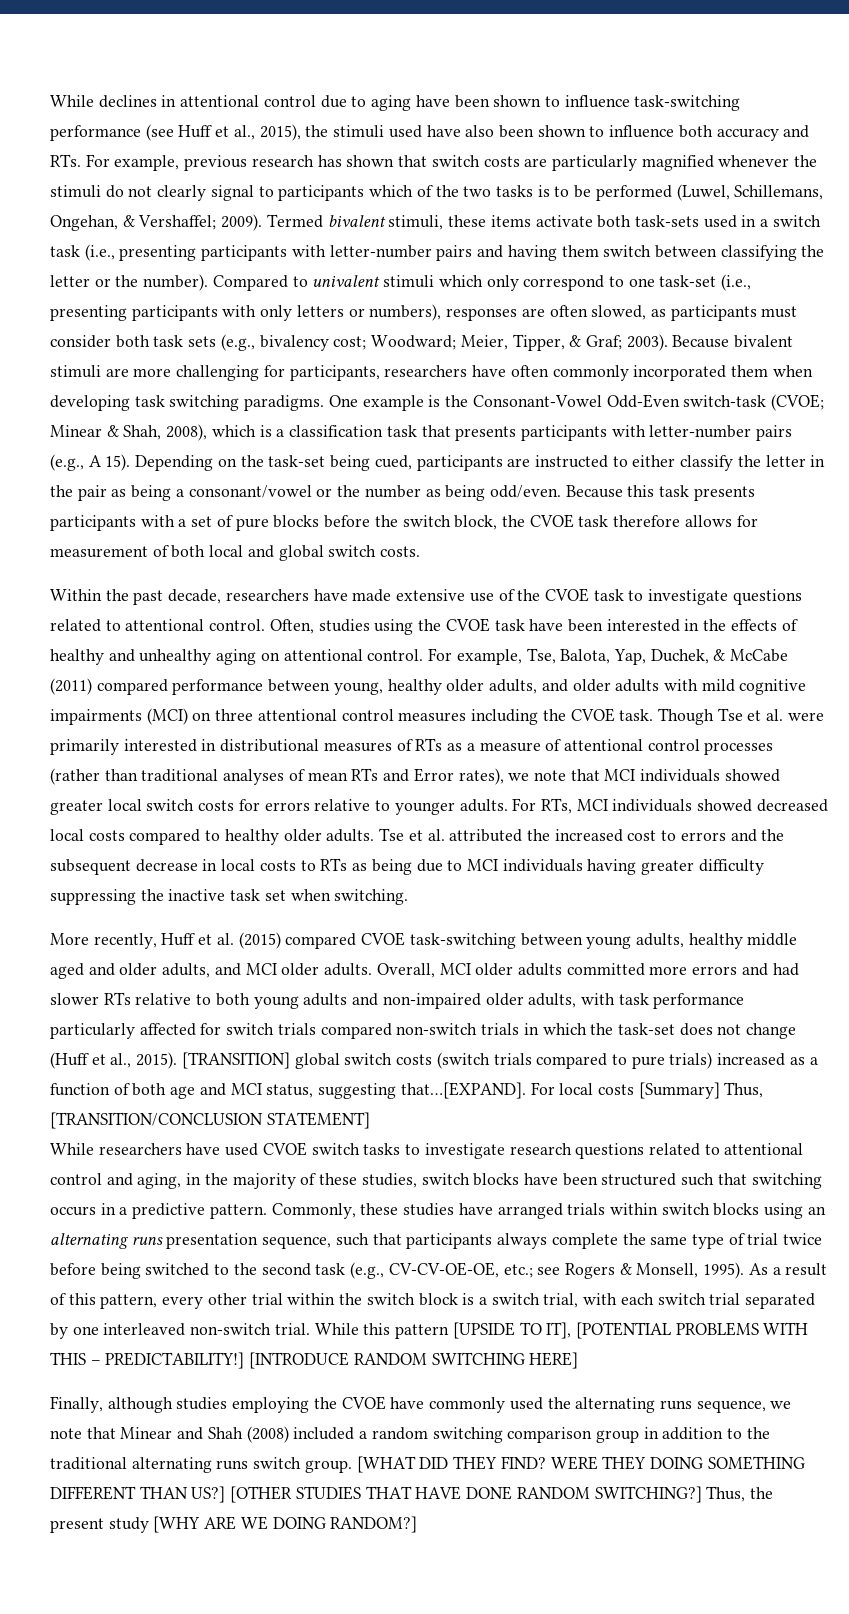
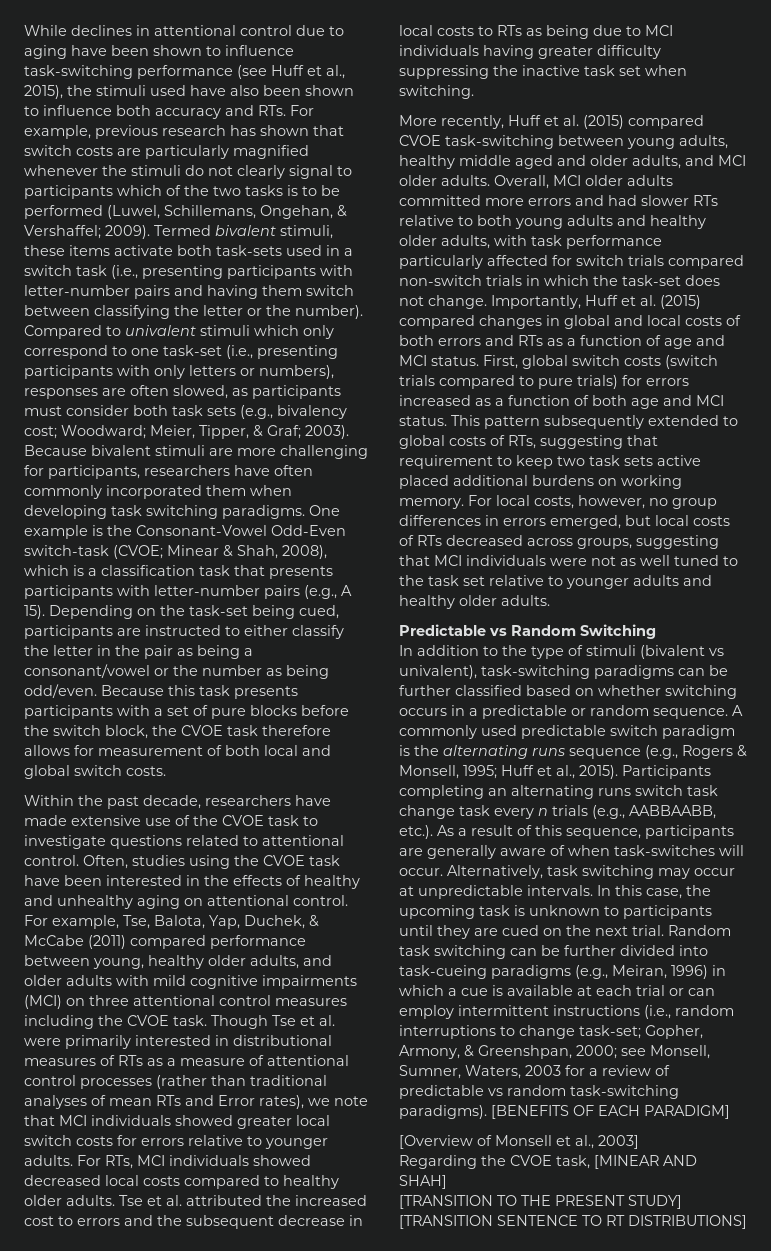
[382,993,481,1009] non-impaired -> [650,215,706,229] healthy
[746,1023,797,1039] [50,1052,290,1069] change (Huff et al., 2015). [TRANSITION] -> [428,295,701,309] [399,315,741,329] [399,335,725,349] [399,355,518,369] change. Importantly, Huff et al. (2015) compared changes in global and local costs of both errors and RTs as a function of age and MCI status. First,
(713, 1060) none -> [622,375,689,386] for errors
[266,1082,764,1099] [50,1112,370,1129] [50,1142,804,1159] [50,1173,822,1189] [50,1203,826,1219] [50,1233,823,1249] [50,1262,745,1279] status, suggesting that…[EXPAND]. For local costs [Summary] Thus, [TRANSITION/CONCLUSION STATEMENT] // While researchers have used CVOE switch tasks to investigate research questions related to attentional control and aging, in the majority of these studies, switch blocks have been structured such that switching occurs in a predictive pattern. Commonly, these studies have arranged trials within switch blocks using an alternating runs presentation sequence, such that participants always complete the same type of trial twice before being switched to the second task (e.g., CV-CV-OE-OE, etc.; see Rogers & Monsell, 1995). -> [399,415,738,429] [399,435,658,449] [399,455,701,469] [399,475,682,489] [399,495,717,509] [399,515,730,529] [399,535,719,549] [399,555,738,566] [399,575,712,589] [399,595,550,609] [399,624,656,639] [399,645,724,659] [399,665,728,679] [399,685,737,699] [399,705,743,719] [399,725,735,739] [399,745,747,759] [399,765,711,779] [399,785,718,799] [399,805,716,819] [399,825,433,839] status. This pattern subsequently extended to global costs of RTs, suggesting that requirement to keep two task sets active placed additional burdens on working memory. For local costs, however, no group differences in errors emerged, but local costs of RTs decreased across groups, suggesting that MCI individuals were not as well tuned to the task set relative to younger adults and healthy older adults. // Predictable vs Random Switching // In addition to the type of stimuli (bivalent vs univalent), task-switching paradigms can be further classified based on whether switching occurs in a predictable or random sequence. A commonly used predictable switch paradigm is the alternating runs sequence (e.g., Rogers & Monsell, 1995; Huff et al., 2015). Participants completing an alternating runs switch task change task every n trials (e.g., AABBAABB, etc.).
[100,1293,816,1309] [50,1322,809,1339] [50,1352,579,1369] [50,1396,792,1413] [50,1426,770,1443] [50,1456,805,1473] [50,1486,773,1503] [50,1516,418,1533] pattern, every other trial within the switch block is a switch trial, with each switch trial separated by one interleaved non-switch trial. While this pattern [UPSIDE TO IT], [POTENTIAL PROBLEMS WITH THIS – PREDICTABILITY!] [INTRODUCE RANDOM SWITCHING HERE] // Finally, although studies employing the CVOE have commonly used the alternating runs sequence, we note that Minear and Shah (2008) included a random switching comparison group in addition to the traditional alternating runs switch group. [WHAT DID THEY FIND? WERE THEY DOING SOMETHING DIFFERENT THAN US?] [OTHER STUDIES THAT HAVE DONE RANDOM SWITCHING?] Thus, the present study [WHY ARE WE DOING RANDOM?] -> [566,825,734,839] [399,845,744,859] [399,865,735,879] [399,885,711,899] [399,905,712,919] [399,925,731,939] [399,945,708,959] [399,965,726,979] [399,985,715,996] [399,1005,734,1019] [399,1025,703,1039] [399,1045,710,1059] [399,1065,670,1079] [399,1085,679,1099] [399,1105,730,1119] [399,1135,639,1149] [399,1155,697,1169] [399,1175,447,1189] [399,1195,682,1209] [399,1215,747,1229] sequence, participants are generally aware of when task-switches will occur. Alternatively, task switching may occur at unpredictable intervals. In this case, the upcoming task is unknown to participants until they are cued on the next trial. Random task switching can be further divided into task-cueing paradigms (e.g., Meiran, 1996) in which a cue is available at each trial or can employ intermittent instructions (i.e., random interruptions to change task-set; Gopher, Armony, & Greenshpan, 2000; see Monsell, Sumner, Waters, 2003 for a review of predictable vs random task-switching paradigms). [BENEFITS OF EACH PARADIGM] // [Overview of Monsell et al., 2003] // Regarding the CVOE task, [MINEAR AND SHAH] // [TRANSITION TO THE PRESENT STUDY] [TRANSITION SENTENCE TO RT DISTRIBUTIONS]

